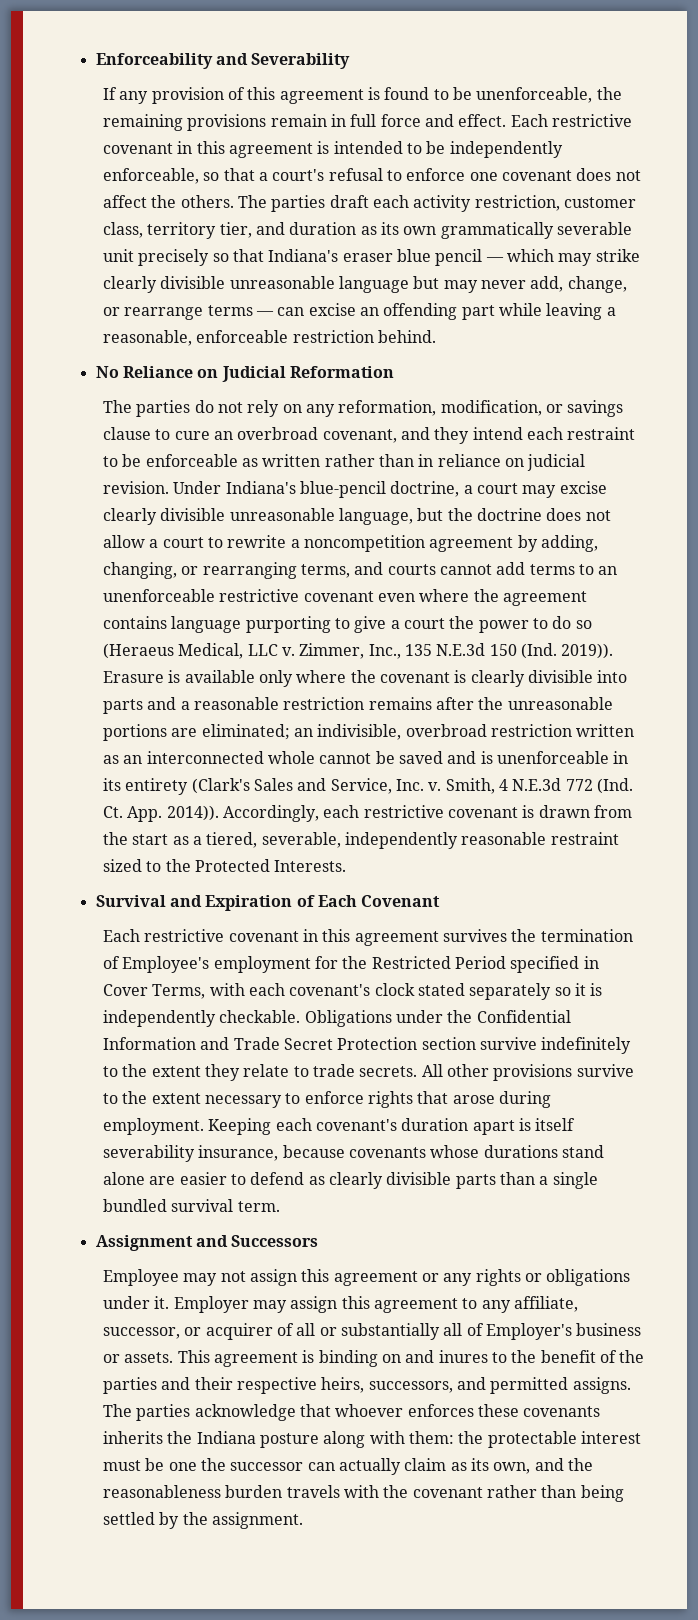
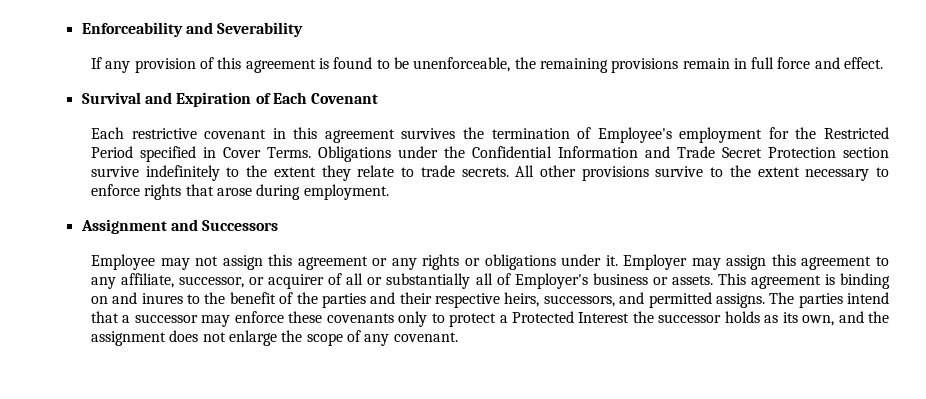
[510,114,632,127] [103,141,563,158] [103,168,641,184] [103,195,636,212] [103,222,632,239] [103,249,640,266] [103,276,627,293] [103,303,616,320] [103,330,437,346] [95,366,394,382] [103,400,624,417] [103,427,636,444] [103,454,586,471] [103,481,607,498] [103,508,611,525] [103,535,598,552] [103,562,618,579] [103,589,587,606] [103,616,592,633] [103,643,614,659] [103,670,628,687] [103,697,613,714] [103,724,635,741] [103,751,629,764] [103,778,633,795] [103,805,632,822] [103,832,619,849] [103,859,347,872] Each restrictive covenant in this agreement is intended to be independently enforceable, so that a court's refusal to enforce one covenant does not affect the others. The parties draft each activity restriction, customer class, territory tier, and duration as its own grammatically severable unit precisely so that Indiana's eraser blue pencil — which may strike clearly divisible unreasonable language but may never add, change, or rearrange terms — can excise an offending part while leaving a reasonable, enforceable restriction behind. // No Reliance on Judicial Reformation // The parties do not rely on any reformation, modification, or savings clause to cure an overbroad covenant, and they intend each restraint to be enforceable as written rather than in reliance on judicial revision. Under Indiana's blue-pencil doctrine, a court may excise clearly divisible unreasonable language, but the doctrine does not allow a court to rewrite a noncompetition agreement by adding, changing, or rearranging terms, and courts cannot add terms to an unenforceable restrictive covenant even where the agreement contains language purporting to give a court the power to do so (Heraeus Medical, LLC v. Zimmer, Inc., 135 N.E.3d 150 (Ind. 2019)). Erasure is available only where the covenant is clearly divisible into parts and a reasonable restriction remains after the unreasonable portions are eliminated; an indivisible, overbroad restriction written as an interconnected whole cannot be saved and is unenforceable in its entirety (Clark's Sales and Service, Inc. v. Smith, 4 N.E.3d 772 (Ind. Ct. App. 2014)). Accordingly, each restrictive covenant is drawn from the start as a tiered, severable, independently reasonable restraint sized to the Protected Interests. -> (884, 63) none
[152,983,603,1000] [103,1010,301,1027] Terms, with each covenant's clock stated separately so it is independently checkable. -> [267,147,312,158] Terms.
[208,1118,576,1135] [103,1145,604,1162] [103,1172,598,1189] [103,1199,280,1212] Keeping each covenant's duration apart is itself severability insurance, because covenants whose durations stand alone are easier to defend as clearly divisible parts than a single bundled survival term. -> (389, 192) none
[194,1404,601,1421] [103,1431,641,1448] [103,1458,447,1475] acknowledge that whoever enforces these covenants inherits the Indiana posture along with them: the protectable interest must be one the successor can actually claim -> [846,292,889,304] [91,311,760,327] intend that a successor may enforce these covenants only to protect a Protected Interest the successor holds
[103,1485,624,1502] [103,1512,304,1529] reasonableness burden travels with the covenant rather than being settled by the assignment. -> [91,330,458,346] assignment does not enlarge the scope of any covenant.

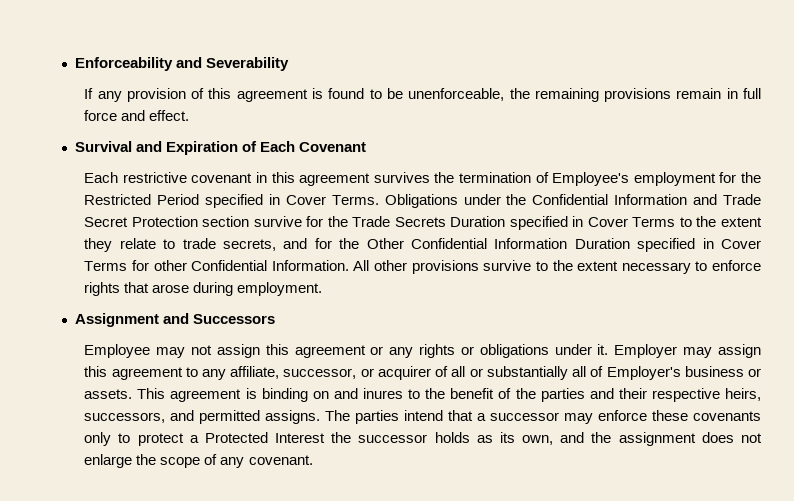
[145,165,220,181] indefinitely -> [306,216,676,230] for the Trade Secrets Duration specified in Cover Terms
[461,167,509,177] secrets. -> [222,238,761,252] [84,260,349,271] secrets, and for the Other Confidential Information Duration specified in Cover Terms for other Confidential Information.

